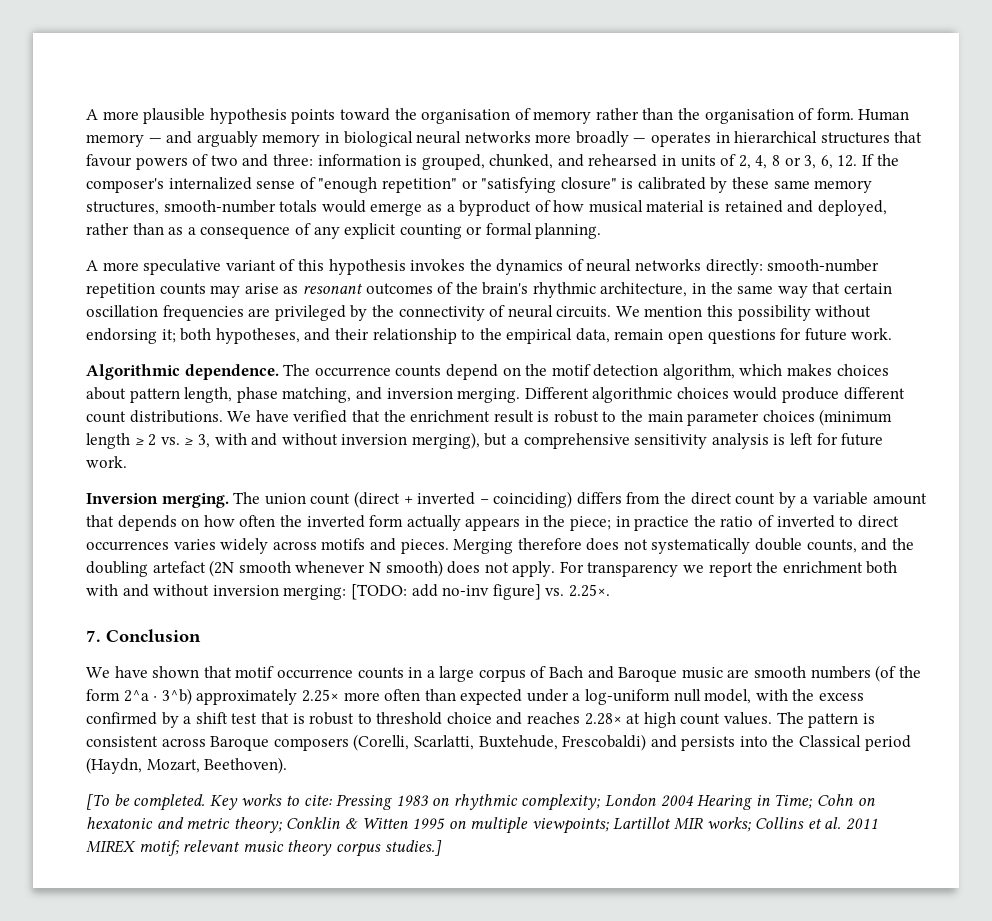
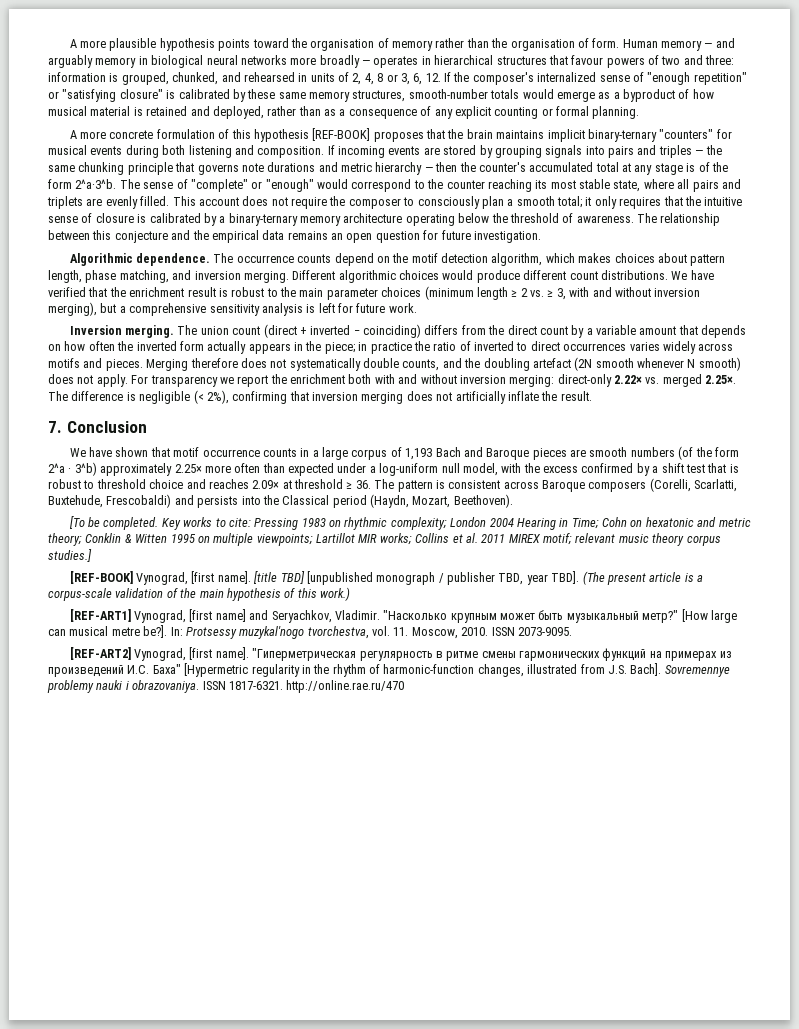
[143,259,276,275] speculative variant -> [109,129,215,139] concrete formulation
[410,259,880,275] [86,282,893,298] [86,305,872,321] [86,328,893,344] invokes the dynamics of neural networks directly: smooth-number repetition counts may arise as resonant outcomes of the brain's rhythmic architecture, in the same way that certain oscillation frequencies are privileged by the connectivity of neural circuits. We mention this possibility without endorsing it; both hypotheses, and their relationship to the empirical data, remain open questions for future work. -> [312,128,732,142] [48,145,722,158] [48,162,728,175] [48,179,741,192] [47,196,743,209] [48,213,721,226] [48,230,541,243] [REF-BOOK] proposes that the brain maintains implicit binary-ternary "counters" for musical events during both listening and composition. If incoming events are stored by grouping signals into pairs and triples — the same chunking principle that governs note durations and metric hierarchy — then the counter's accumulated total at any stage is of the form 2^a·3^b. The sense of "complete" or "enough" would correspond to the counter reaching its most stable state, where all pairs and triplets are evenly filled. This account does not require the composer to consciously plan a smooth total; it only requires that the intuitive sense of closure is calibrated by a binary-ternary memory architecture operating below the threshold of awareness. The relationship between this conjecture and the empirical data remains an open question for future investigation.
[350,584,610,600] [TODO: add no-inv figure] vs. 2.25×. -> [557,374,737,387] [48,390,592,404] direct-only 2.22× vs. merged 2.25×. The difference is negligible (< 2%), confirming that inversion merging does not artificially inflate the result.
(547, 672) none -> [405,448,433,460] 1,193
[681,667,723,679] music -> [532,448,567,460] pieces
[584,712,773,728] 2.28× at high count values. -> [252,479,371,489] 2.09× at threshold ≥ 36.
(442, 848) none -> [69,571,704,585] [48,587,350,601] [69,609,737,623] [48,625,572,639] [69,647,732,661] [48,663,730,677] [47,680,405,693] // [REF-BOOK] Vynograd, [first name]. [title TBD] [unpublished monograph / publisher TBD, year TBD]. (The present article is a corpus-scale validation of the main hypothesis of this work.) // [REF-ART1] Vynograd, [first name] and Seryachkov, Vladimir. "Насколько крупным может быть музыкальный метр?" [How large can musical metre be?]. In: Protsessy muzykal'nogo tvorchestva, vol. 11. Moscow, 2010. ISSN 2073-9095. // [REF-ART2] Vynograd, [first name]. "Гиперметрическая регулярность в ритме смены гармонических функций на примерах из произведений И.С. Баха" [Hypermetric regularity in the rhythm of harmonic-function changes, illustrated from J.S. Bach]. Sovremennye problemy nauki i obrazovaniya. ISSN 1817-6321. http://online.rae.ru/470

